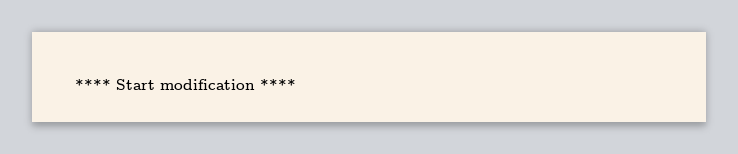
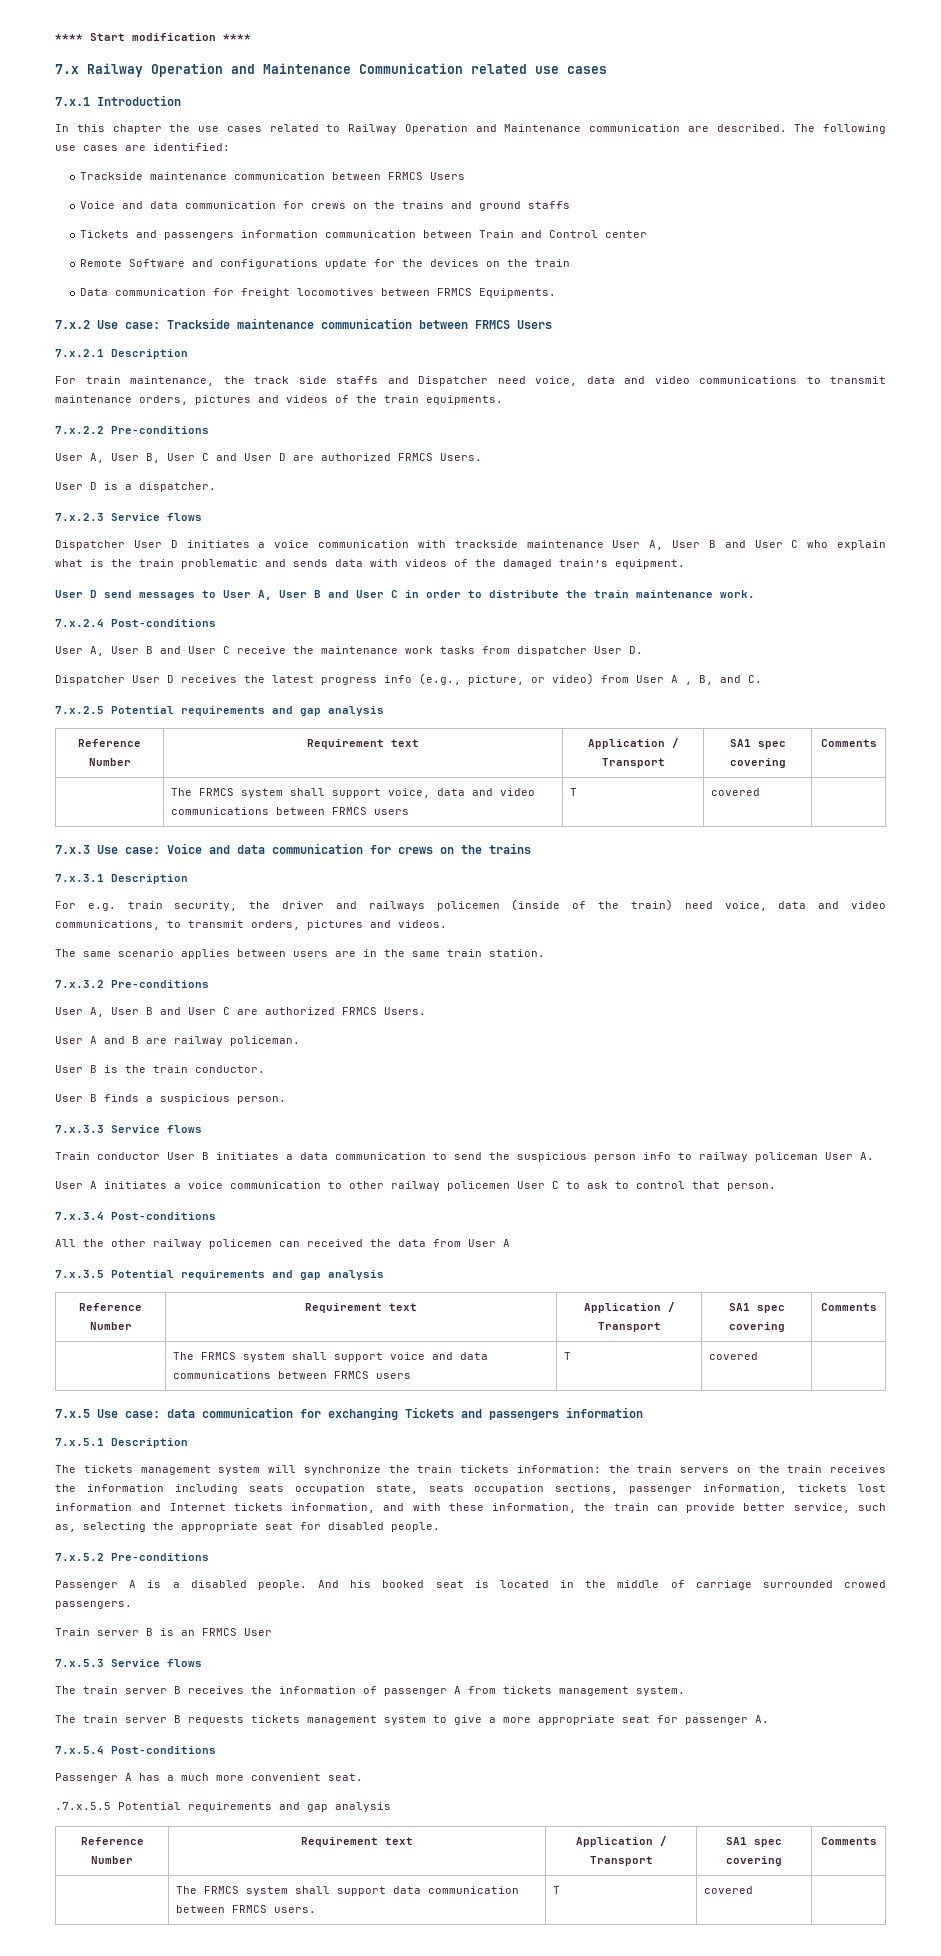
(296, 84) none -> [55,63,607,77] [55,95,181,106] [55,124,886,134] [55,143,230,151] [79,172,465,180] [79,201,570,211] [79,230,647,240] [79,259,570,269] [79,288,556,298] [55,318,552,329] [55,349,188,359] [55,376,886,386] [55,395,503,405] [55,426,209,434] [55,453,482,463] [55,482,216,492] [55,513,202,521] [55,540,887,550] [55,559,685,569] [55,590,755,600] [55,619,216,627] [55,646,643,656] [55,673,762,685] [55,706,384,716] [78,739,141,747] [88,758,131,766] [307,739,419,749] [587,738,679,749] [601,758,665,768] [729,739,786,749] [729,758,786,768] [820,739,877,747] [171,788,536,798] [171,807,410,815] [570,788,578,796] [711,788,761,796] [55,843,531,854] [55,874,188,884] [55,899,887,911] [55,920,447,930] [55,949,545,959] [55,980,209,988] [55,1007,426,1017] [55,1036,300,1046] [55,1065,265,1073] [55,1094,286,1104] [55,1125,202,1133] [55,1152,874,1162] [55,1181,776,1191] [55,1212,216,1220] [55,1239,510,1249] [55,1270,384,1280] [79,1303,142,1311] [89,1322,132,1330] [305,1303,417,1313] [583,1302,675,1313] [597,1322,661,1332] [728,1303,785,1313] [728,1322,785,1332] [820,1303,877,1311] [173,1352,489,1362] [173,1371,412,1379] [564,1352,572,1360] [709,1352,759,1360] [55,1407,643,1420] [55,1438,188,1448] [55,1465,886,1475] [55,1484,886,1494] [55,1503,886,1513] [55,1522,440,1532] [55,1553,209,1561] [55,1580,886,1590] [55,1601,132,1609] [55,1628,272,1636] [55,1659,202,1667] [55,1686,685,1696] [55,1715,769,1725] [55,1746,216,1754] [55,1773,363,1783] [55,1802,391,1812] [80,1837,144,1845] [91,1856,133,1864] [301,1837,413,1847] [575,1836,667,1847] [589,1856,653,1866] [726,1837,782,1847] [726,1856,782,1866] [820,1837,877,1845] [176,1886,520,1896] [176,1905,317,1913] [553,1886,561,1894] [704,1886,754,1894] // 7.x Railway Operation and Maintenance Communication related use cases // 7.x.1 Introduction // In this chapter the use cases related to Railway Operation and Maintenance communication are described. The following use cases are identified: // Trackside maintenance communication between FRMCS Users // Voice and data communication for crews on the trains and ground staffs // Tickets and passengers information communication between Train and Control center // Remote Software and configurations update for the devices on the train // Data communication for freight locomotives between FRMCS Equipments. // 7.x.2 Use case: Trackside maintenance communication between FRMCS Users // 7.x.2.1 Description // For train maintenance, the track side staffs and Dispatcher need voice, data and video communications to transmit maintenance orders, pictures and videos of the train equipments. // 7.x.2.2 Pre-conditions // User A, User B, User C and User D are authorized FRMCS Users. // User D is a dispatcher. // 7.x.2.3 Service flows // Dispatcher User D initiates a voice communication with trackside maintenance User A, User B and User C who explain what is the train problematic and sends data with videos of the damaged train’s equipment. // User D send messages to User A, User B and User C in order to distribute the train maintenance work. // 7.x.2.4 Post-conditions // User A, User B and User C receive the maintenance work tasks from dispatcher User D. // Dispatcher User D receives the latest progress info (e.g., picture, or video) from User A , B, and C. // 7.x.2.5 Potential requirements and gap analysis // Reference Number | Requirement text | Application / Transport | SA1 spec covering | Comments // | The FRMCS system shall support voice, data and video communications between FRMCS users | T | covered | // 7.x.3 Use case: Voice and data communication for crews on the trains // 7.x.3.1 Description // For e.g. train security, the driver and railways policemen (inside of the train) need voice, data and video communications, to transmit orders, pictures and videos. // The same scenario applies between users are in the same train station. // 7.x.3.2 Pre-conditions // User A, User B and User C are authorized FRMCS Users. // User A and B are railway policeman. // User B is the train conductor. // User B finds a suspicious person. // 7.x.3.3 Service flows // Train conductor User B initiates a data communication to send the suspicious person info to railway policeman User A. // User A initiates a voice communication to other railway policemen User C to ask to control that person. // 7.x.3.4 Post-conditions // All the other railway policemen can received the data from User A // 7.x.3.5 Potential requirements and gap analysis // Reference Number | Requirement text | Application / Transport | SA1 spec covering | Comments // | The FRMCS system shall support voice and data communications between FRMCS users | T | covered | // 7.x.5 Use case: data communication for exchanging Tickets and passengers information // 7.x.5.1 Description // The tickets management system will synchronize the train tickets information: the train servers on the train receives the information including seats occupation state, seats occupation sections, passenger information, tickets lost information and Internet tickets information, and with these information, the train can provide better service, such as, selecting the appropriate seat for disabled people. // 7.x.5.2 Pre-conditions // Passenger A is a disabled people. And his booked seat is located in the middle of carriage surrounded crowed passengers. // Train server B is an FRMCS User // 7.x.5.3 Service flows // The train server B receives the information of passenger A from tickets management system. // The train server B requests tickets management system to give a more appropriate seat for passenger A. // 7.x.5.4 Post-conditions // Passenger A has a much more convenient seat. // .7.x.5.5 Potential requirements and gap analysis // Reference Number | Requirement text | Application / Transport | SA1 spec covering | Comments // | The FRMCS system shall support data communication between FRMCS users. | T | covered |

